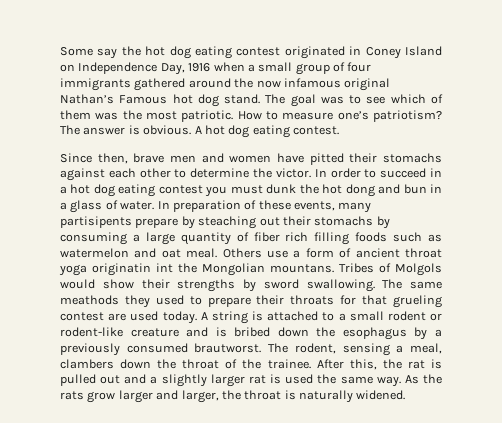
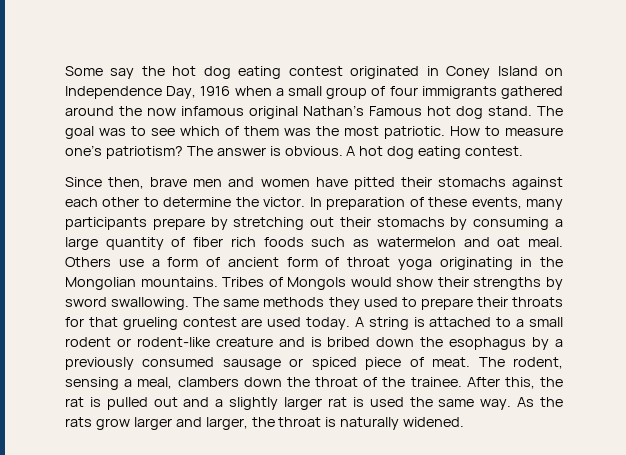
[330,168,442,178] [60,184,442,197] [60,200,170,213] order to succeed in a hot dog eating contest you must dunk the hot dong and bun in a glass of water. In -> (322, 202) none
[60,216,132,228] partisipents -> [65,217,147,230] participants
[198,216,257,229] steaching -> [233,217,305,230] stretching
[314,232,350,245] filling -> (256, 242) none
[405,248,442,258] [59,263,173,276] throat yoga originatin int -> [286,257,533,270] form of throat yoga originating in
[270,264,334,273] mountans. -> [140,277,218,287] mountains.
[395,263,442,276] Molgols -> [287,277,347,290] Mongols
[60,295,119,305] meathods -> [263,297,325,307] methods
[194,343,262,353] brautworst. -> [222,357,471,370] sausage or spiced piece of meat.

